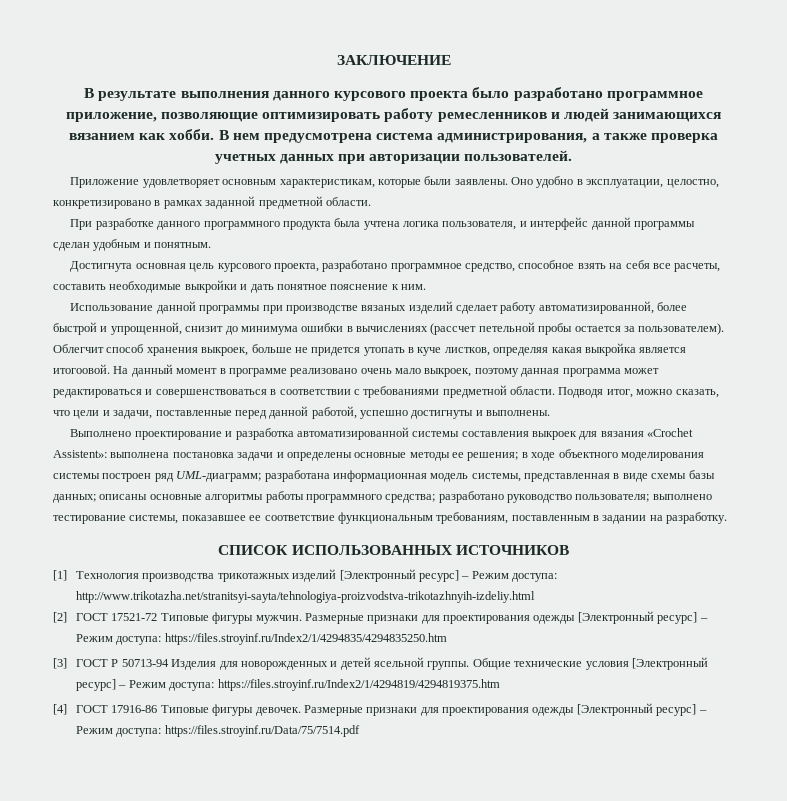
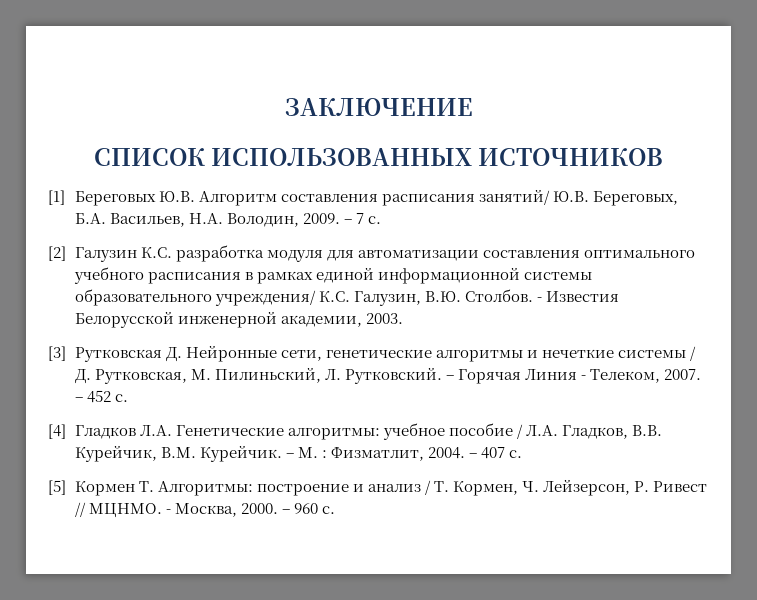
[84,87,703,101] [65,108,722,122] [69,129,718,143] [214,150,573,164] [70,176,719,188] [53,196,371,209] [70,217,695,230] [53,239,212,251] [70,260,721,272] [53,280,426,293] [70,301,688,314] [53,322,725,335] [53,343,687,356] [53,364,659,377] [53,385,719,398] [53,406,551,419] [70,427,694,440] [53,449,704,461] [53,470,715,482] [53,491,712,503] [53,512,728,524] [218,545,569,555] [53,569,558,582] [76,591,536,603] [53,611,708,624] [76,633,447,645] [53,657,708,670] [76,679,500,691] [53,703,707,716] [76,725,360,737] В результате выполнения данного курсового проекта было разработано программное приложение, позволяющие оптимизировать работу ремесленников и людей занимающихся вязанием как хобби. В нем предусмотрена система администрирования, а также проверка учетных данных при авторизации пользователей. // Приложение удовлетворяет основным характеристикам, которые были заявлены. Оно удобно в эксплуатации, целостно, конкретизировано в рамках заданной предметной области. // При разработке данного программного продукта была учтена логика пользователя, и интерфейс данной программы сделан удобным и понятным. // Достигнута основная цель курсового проекта, разработано программное средство, способное взять на себя все расчеты, составить необходимые выкройки и дать понятное пояснение к ним. // Использование данной программы при производстве вязаных изделий сделает работу автоматизированной, более быстрой и упрощенной, снизит до минимума ошибки в вычислениях (рассчет петельной пробы остается за пользователем). Облегчит способ хранения выкроек, больше не придется утопать в куче листков, определяя какая выкройка является итогоовой. На данный момент в программе реализовано очень мало выкроек, поэтому данная программа может редактироваться и совершенствоваться в соответствии с требованиями предметной области. Подводя итог, можно сказать, что цели и задачи, поставленные перед данной работой, успешно достигнуты и выполнены. // Выполнено проектирование и разработка автоматизированной системы составления выкроек для вязания «Crochet Assistent»: выполнена постановка задачи и определены основные методы ее решения; в ходе объектного моделирования системы построен ряд UML-диаграмм; разработана информационная модель системы, представленная в виде схемы базы данных; описаны основные алгоритмы работы программного средства; разработано руководство пользователя; выполнено тестирование системы, показавшее ее соответствие функциональным требованиям, поставленным в задании на разработку. // СПИСОК ИСПОЛЬЗОВАННЫХ ИСТОЧНИКОВ // [1] Технология производства трикотажных изделий [Электронный ресурс] – Режим доступа: http://www.trikotazha.net/stranitsyi-sayta/tehnologiya-proizvodstva-trikotazhnyih-izdeliy.html // [2] ГОСТ 17521-72 Типовые фигуры мужчин. Размерные признаки для проектирования одежды [Электронный ресурс] – Режим доступа: https://files.stroyinf.ru/Index2/1/4294835/4294835250.htm // [3] ГОСТ Р 50713-94 Изделия для новорожденных и детей ясельной группы. Общие технические условия [Электронный ресурс] – Режим доступа: https://files.stroyinf.ru/Index2/1/4294819/4294819375.htm // [4] ГОСТ 17916-86 Типовые фигуры девочек. Размерные признаки для проектирования одежды [Электронный ресурс] – Режим доступа: https://files.stroyinf.ru/Data/75/7514.pdf -> [93,148,664,166] [48,189,678,206] [74,213,381,227] [48,245,695,262] [73,267,592,284] [74,289,619,306] [74,311,403,328] [48,345,696,362] [74,367,702,384] [74,390,128,403] [48,423,662,440] [74,445,523,462] [48,479,708,496] [74,502,335,518] СПИСОК ИСПОЛЬЗОВАННЫХ ИСТОЧНИКОВ // [1] Береговых Ю.В. Алгоритм составления расписания занятий/ Ю.В. Береговых, Б.А. Васильев, Н.А. Володин, 2009. – 7 с. // [2] Галузин К.С. разработка модуля для автоматизации составления оптимального учебного расписания в рамках единой информационной системы образовательного учреждения/ К.С. Галузин, В.Ю. Столбов. - Известия Белорусской инженерной академии, 2003. // [3] Рутковская Д. Нейронные сети, генетические алгоритмы и нечеткие системы / Д. Рутковская, М. Пилиньский, Л. Рутковский. – Горячая Линия - Телеком, 2007. – 452 с. // [4] Гладков Л.А. Генетические алгоритмы: учебное пособие / Л.А. Гладков, В.В. Курейчик, В.М. Курейчик. – М. : Физматлит, 2004. – 407 с. // [5] Кормен Т. Алгоритмы: построение и анализ / Т. Кормен, Ч. Лейзерсон, Р. Ривест // МЦНМО. - Москва, 2000. – 960 с.

